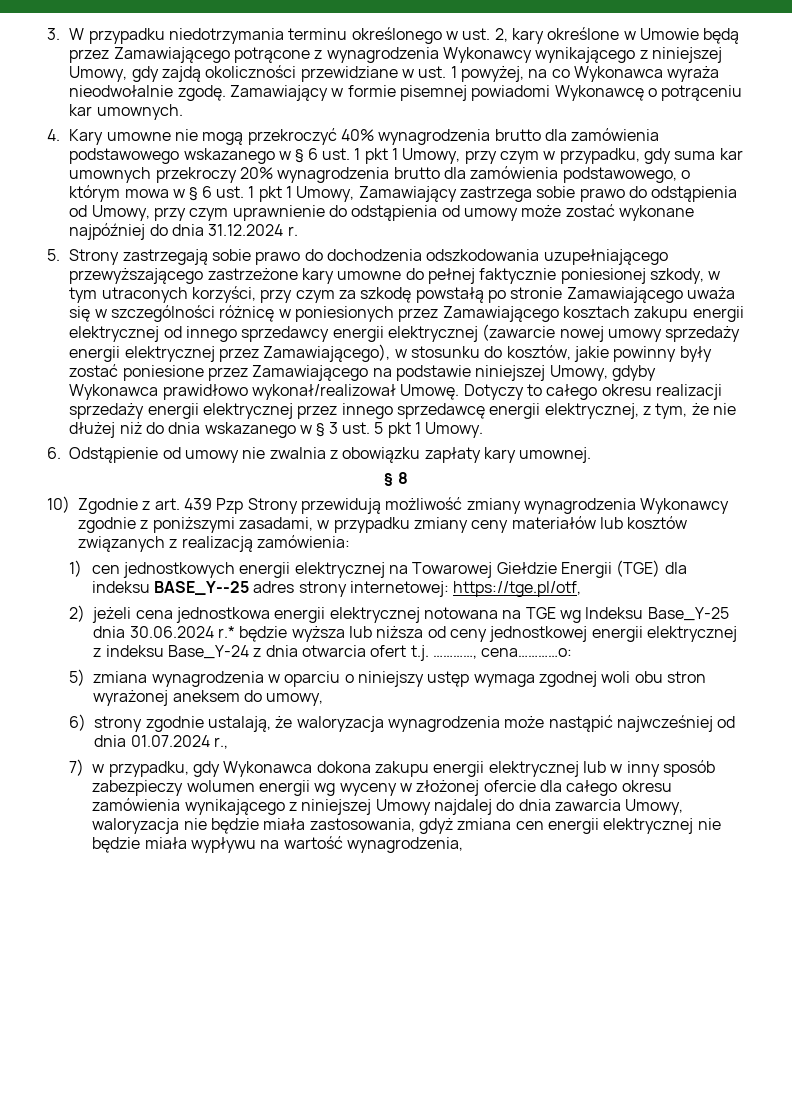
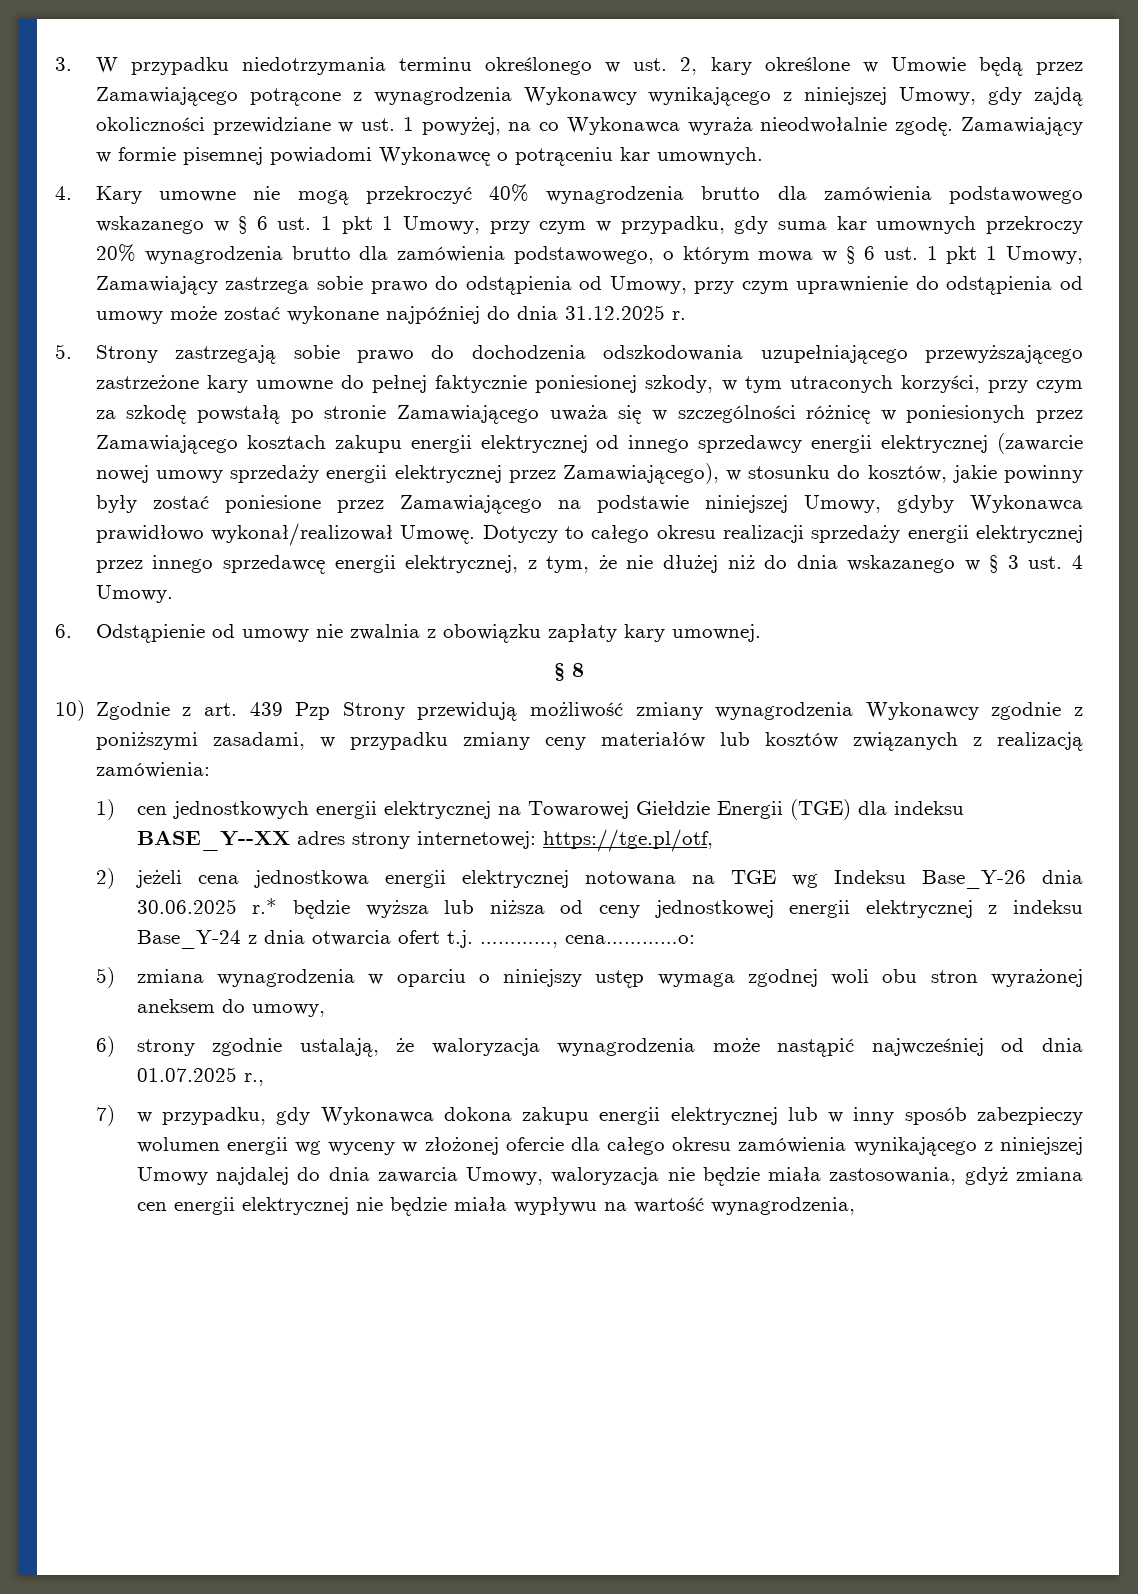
[208,224,284,236] 31.12.2024 -> [564,305,665,320] 31.12.2025
[374,422,421,438] 5 pkt 1 -> [1071,555,1083,569] 4
[154,581,250,595] BASE_Y--25 -> [136,830,290,851] BASE_Y--XX
[647,607,729,621] [93,626,214,638] Base_Y-25 dnia 30.06.2024 -> [921,870,1083,889] [136,899,237,914] Base_Y-26 dnia 30.06.2025
[130,735,210,747] 01.07.2024 -> [136,1067,237,1082] 01.07.2025

